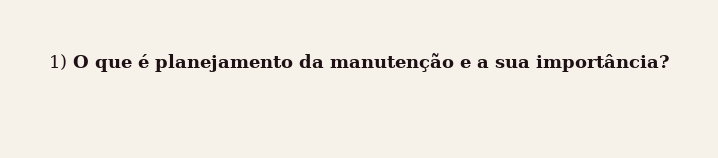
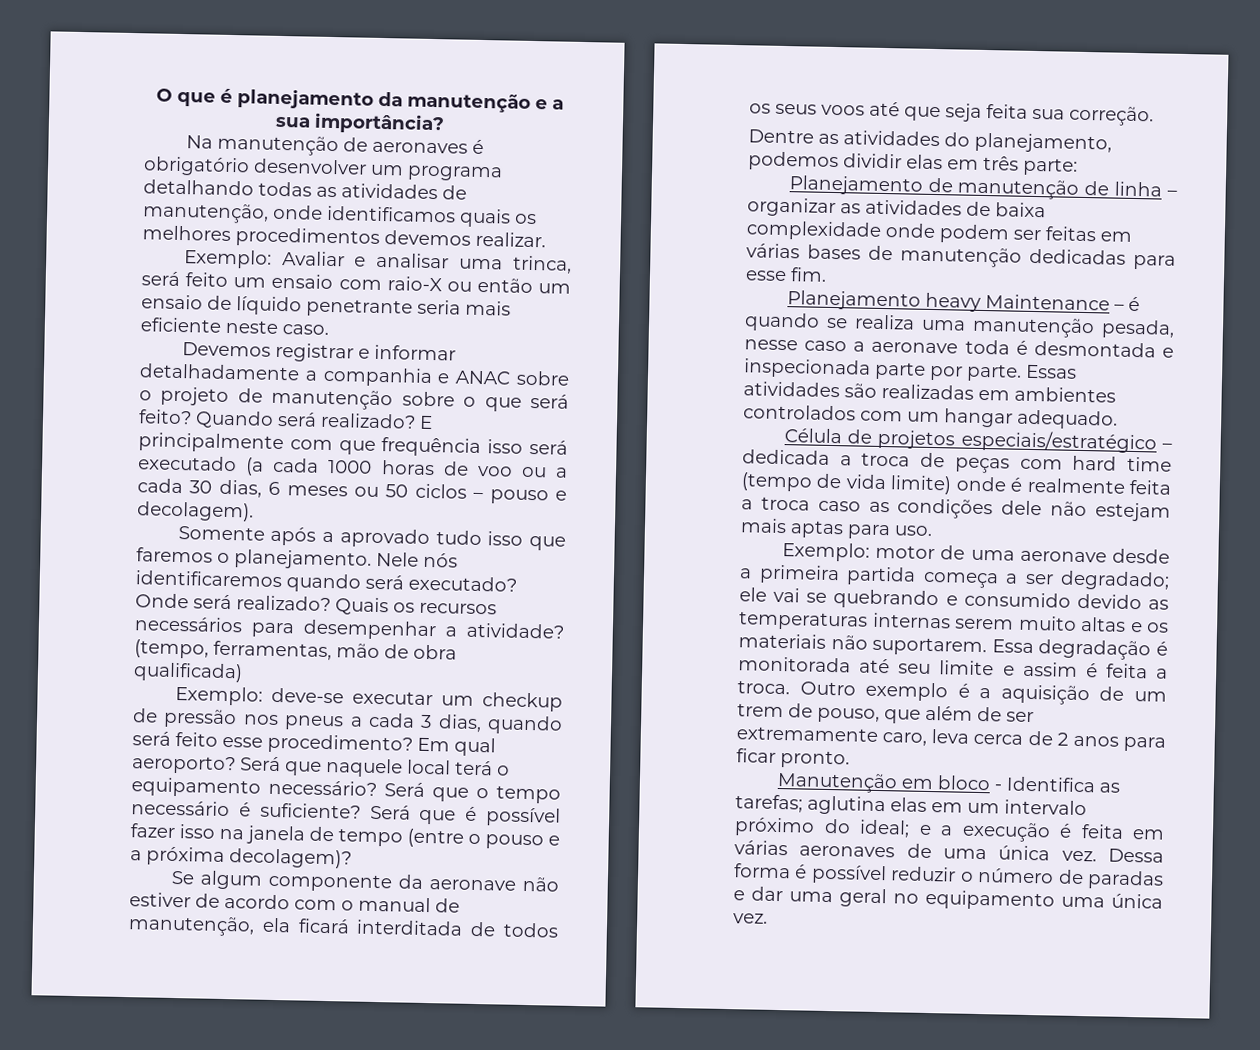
[48,54,67,70] 1) -> (156, 95) none
(670, 63) none -> [185,134,484,157] [143,156,503,182] [143,179,467,200] [142,202,537,228] [142,225,546,248] [183,249,572,274] [141,271,571,294] [141,294,511,318] [140,317,329,335] [181,342,456,363] [139,363,570,388] [139,386,569,412] [138,409,433,430] [138,432,568,458] [138,455,568,478] [137,478,567,505] [137,501,254,522] [177,526,566,551] [136,547,458,570] [135,570,517,593] [135,593,497,616] [134,616,565,641] [134,639,457,661] [133,662,243,683] [174,685,563,712] [132,708,563,735] [132,731,496,757] [131,755,510,778] [131,777,561,804] [131,800,561,827] [130,823,560,850] [130,846,352,869] [170,870,559,893] [129,892,460,913] [128,915,559,938] [749,101,1154,127] [748,129,1112,154] [748,151,1078,176] [788,175,1178,200] [747,197,1046,218] [746,220,1132,244] [746,243,1176,270] [745,267,827,282] [786,290,1140,312] [744,312,1175,339] [744,339,1174,358] [743,358,1077,382] [743,381,1116,403] [743,404,1118,430] [783,428,1173,454] [742,449,1172,474] [741,472,1171,495] [741,496,1171,522] [740,518,933,540] [781,542,1170,564] [739,564,1170,591] [739,587,1169,610] [738,611,1169,633] [738,633,1168,661] [738,656,1168,679] [737,680,1167,706] [737,703,1034,724] [736,726,1166,752] [736,748,850,769] [776,771,1120,794] [735,794,1087,816] [734,817,1165,843] [734,840,1164,863] [734,863,1164,890] [733,886,1163,911] [733,913,768,924] // Na manutenção de aeronaves é obrigatório desenvolver um programa detalhando todas as atividades de manutenção, onde identificamos quais os melhores procedimentos devemos realizar. // Exemplo: Avaliar e analisar uma trinca, será feito um ensaio com raio-X ou então um ensaio de líquido penetrante seria mais eficiente neste caso. // Devemos registrar e informar detalhadamente a companhia e ANAC sobre o projeto de manutenção sobre o que será feito? Quando será realizado? E principalmente com que frequência isso será executado (a cada 1000 horas de voo ou a cada 30 dias, 6 meses ou 50 ciclos – pouso e decolagem). // Somente após a aprovado tudo isso que faremos o planejamento. Nele nós identificaremos quando será executado? Onde será realizado? Quais os recursos necessários para desempenhar a atividade? (tempo, ferramentas, mão de obra qualificada) // Exemplo: deve-se executar um checkup de pressão nos pneus a cada 3 dias, quando será feito esse procedimento? Em qual aeroporto? Será que naquele local terá o equipamento necessário? Será que o tempo necessário é suficiente? Será que é possível fazer isso na janela de tempo (entre o pouso e a próxima decolagem)? // Se algum componente da aeronave não estiver de acordo com o manual de manutenção, ela ficará interditada de todos os seus voos até que seja feita sua correção. // Dentre as atividades do planejamento, podemos dividir elas em três parte: // Planejamento de manutenção de linha – organizar as atividades de baixa complexidade onde podem ser feitas em várias bases de manutenção dedicadas para esse fim. // Planejamento heavy Maintenance – é quando se realiza uma manutenção pesada, nesse caso a aeronave toda é desmontada e inspecionada parte por parte. Essas atividades são realizadas em ambientes controlados com um hangar adequado. // Célula de projetos especiais/estratégico – dedicada a troca de peças com hard time (tempo de vida limite) onde é realmente feita a troca caso as condições dele não estejam mais aptas para uso. // Exemplo: motor de uma aeronave desde a primeira partida começa a ser degradado; ele vai se quebrando e consumido devido as temperaturas internas serem muito altas e os materiais não suportarem. Essa degradação é monitorada até seu limite e assim é feita a troca. Outro exemplo é a aquisição de um trem de pouso, que além de ser extremamente caro, leva cerca de 2 anos para ficar pronto. // Manutenção em bloco - Identifica as tarefas; aglutina elas em um intervalo próximo do ideal; e a execução é feita em várias aeronaves de uma única vez. Dessa forma é possível reduzir o número de paradas e dar uma geral no equipamento uma única vez.

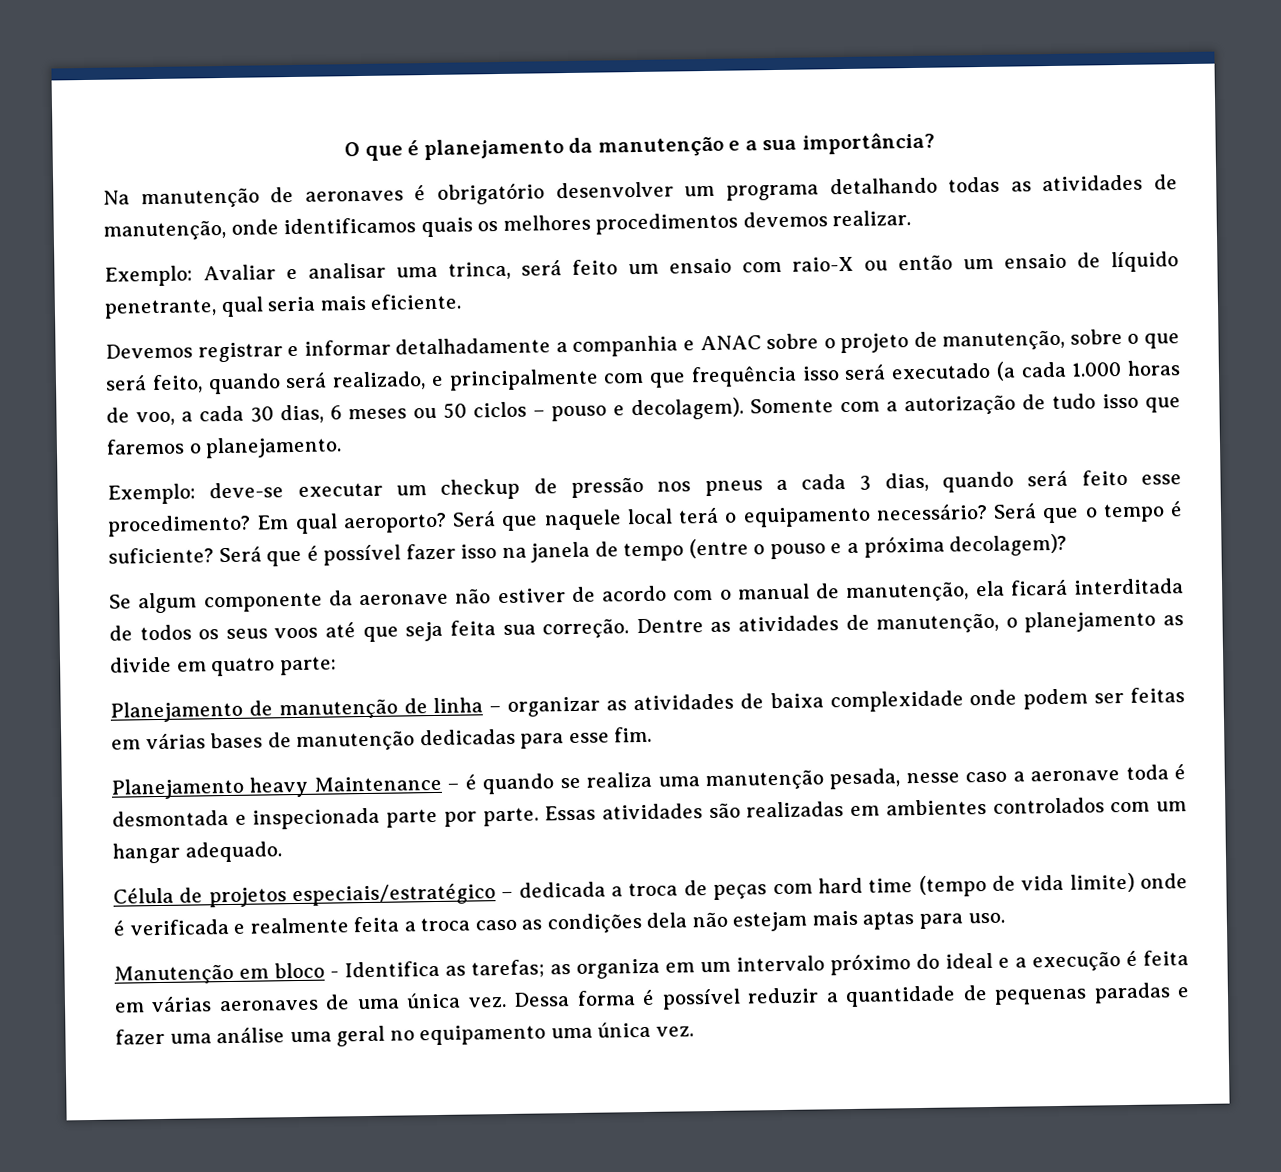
[306,298,511,318] [140,317,329,335] penetrante seria mais eficiente neste caso. -> [104,293,462,319] penetrante, qual seria mais eficiente.
[271,388,394,411] manutenção -> [942,329,1066,351] manutenção,
[138,409,433,430] feito? Quando será realizado? E -> [151,371,444,395] feito, quando será realizado, e
[327,459,373,474] 1000 -> [1071,362,1123,377] 1.000
[476,465,547,478] voo ou -> [136,411,175,426] voo,
[177,526,430,549] // Somente após a aprovado -> [750,394,1046,416] Somente com a autorização de
[376,551,458,568] [135,570,517,593] [135,593,497,616] [134,616,565,641] [134,639,457,661] [133,662,243,683] Nele nós identificaremos quando será executado? Onde será realizado? Quais os recursos necessários para desempenhar a atividade? (tempo, ferramentas, mão de obra qualificada) -> (343, 447) none
[131,800,230,817] necessário -> (1165, 513) none
(1154, 116) // -> (630, 628) none
[944,132,1112,154] [748,151,1019,172] do planejamento, podemos dividir elas em três -> [845,610,1184,634] [109,656,276,677] de manutenção, o planejamento as divide em quatro
(1024, 484) none -> [129,918,246,936] verificada e
[1001,500,1043,516] dele -> [646,912,688,928] dela
[781,542,1170,564] [739,564,1170,591] [739,587,1169,610] [738,611,1169,633] [738,633,1168,661] [738,656,1168,679] [737,680,1167,706] [737,703,1034,724] [736,726,1166,752] [736,748,850,769] // Exemplo: motor de uma aeronave desde a primeira partida começa a ser degradado; ele vai se quebrando e consumido devido as temperaturas internas serem muito altas e os materiais não suportarem. Essa degradação é monitorada até seu limite e assim é feita a troca. Outro exemplo é a aquisição de um trem de pouso, que além de ser extremamente caro, leva cerca de 2 anos para ficar pronto. -> (1005, 918) none
[807,795,927,816] aglutina elas -> [550,958,660,979] as organiza
[859,819,910,838] ideal; -> [945,952,993,969] ideal
[959,867,1164,890] [733,886,783,902] o número de paradas e dar -> [825,982,1191,1008] [115,1027,286,1045] a quantidade de pequenas paradas e fazer uma análise

